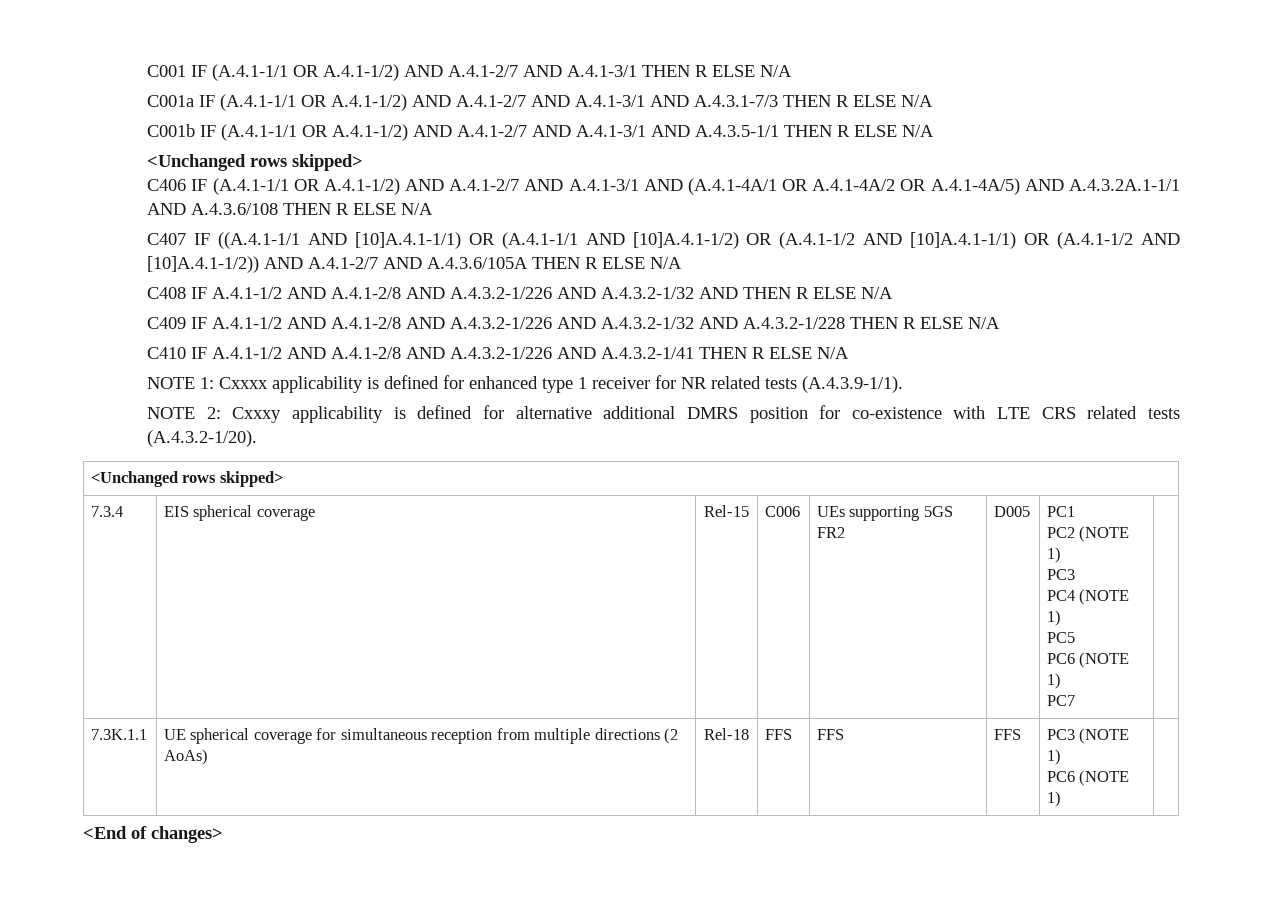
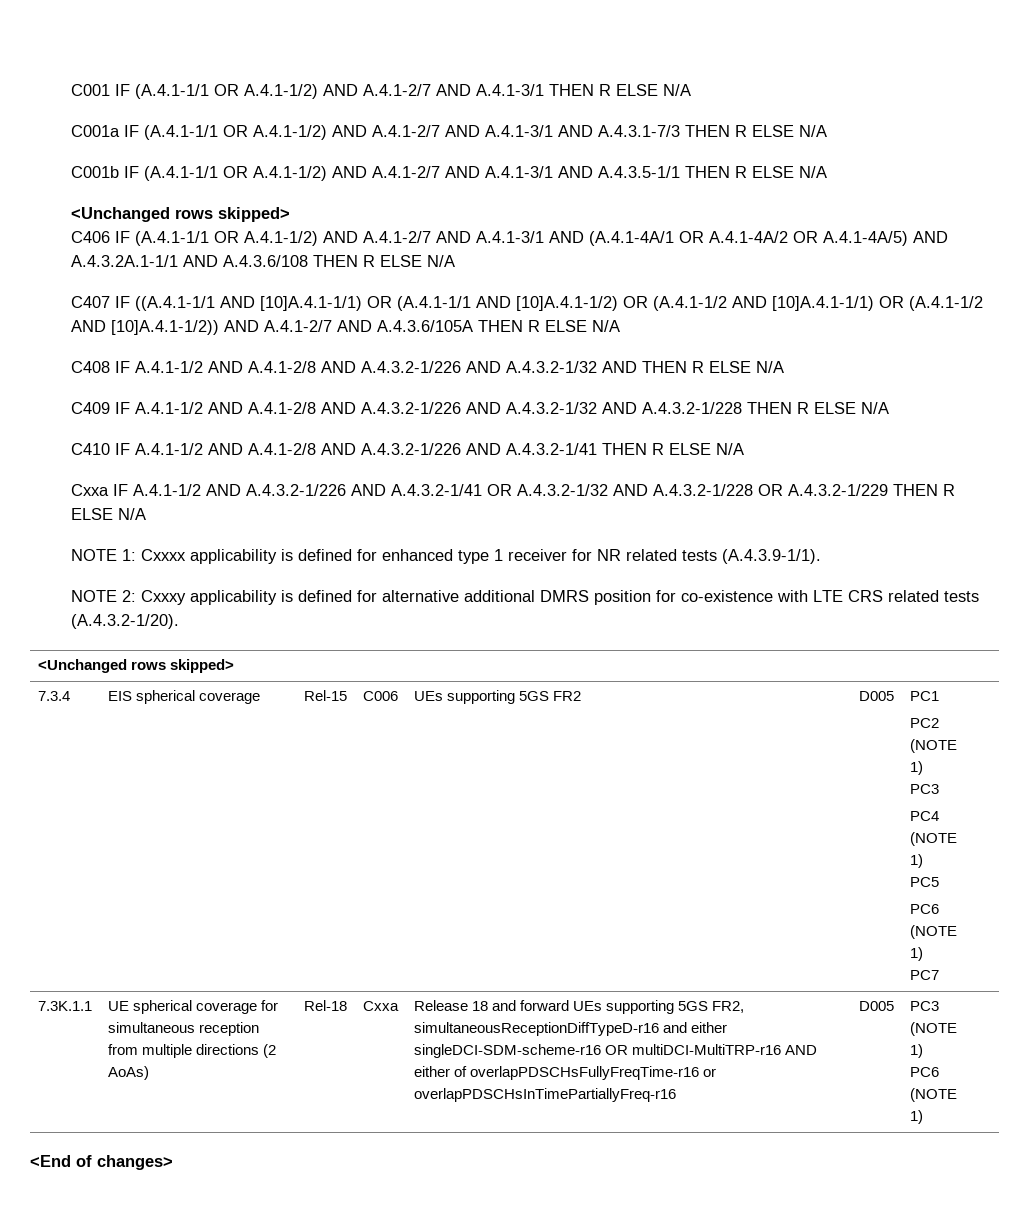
(850, 353) none -> [70,484,955,496] [70,508,146,520] // Cxxa IF A.4.1-1/2 AND A.4.3.2-1/226 AND A.4.3.2-1/41 OR A.4.3.2-1/32 AND A.4.3.2-1/228 OR A.4.3.2-1/229 THEN R ELSE N/A
[765,729,793,740] [817,729,845,740] [994,729,1022,740] FFS | FFS | FFS -> [362,1001,399,1011] [413,1000,745,1014] [413,1022,727,1036] [413,1044,817,1058] [413,1066,716,1080] [413,1088,676,1102] [858,1001,894,1011] Cxxa | Release 18 and forward UEs supporting 5GS FR2, simultaneousReceptionDiffTypeD-r16 and either singleDCI-SDM-scheme-r16 OR multiDCI-MultiTRP-r16 AND either of overlapPDSCHsFullyFreqTime-r16 or overlapPDSCHsInTimePartiallyFreq-r16 | D005

